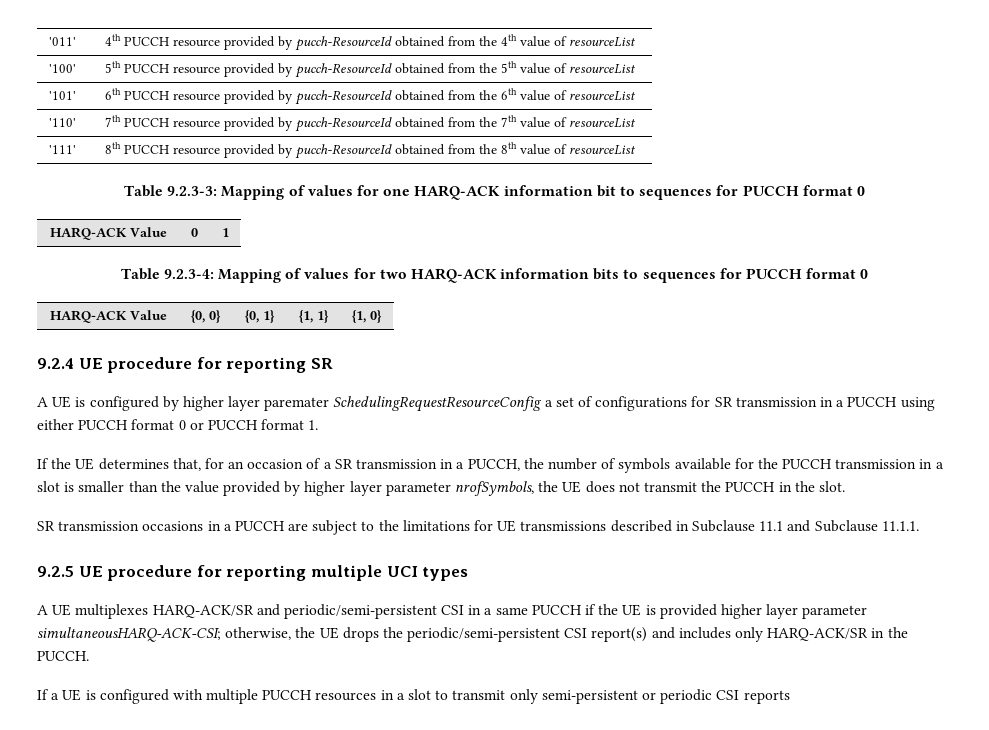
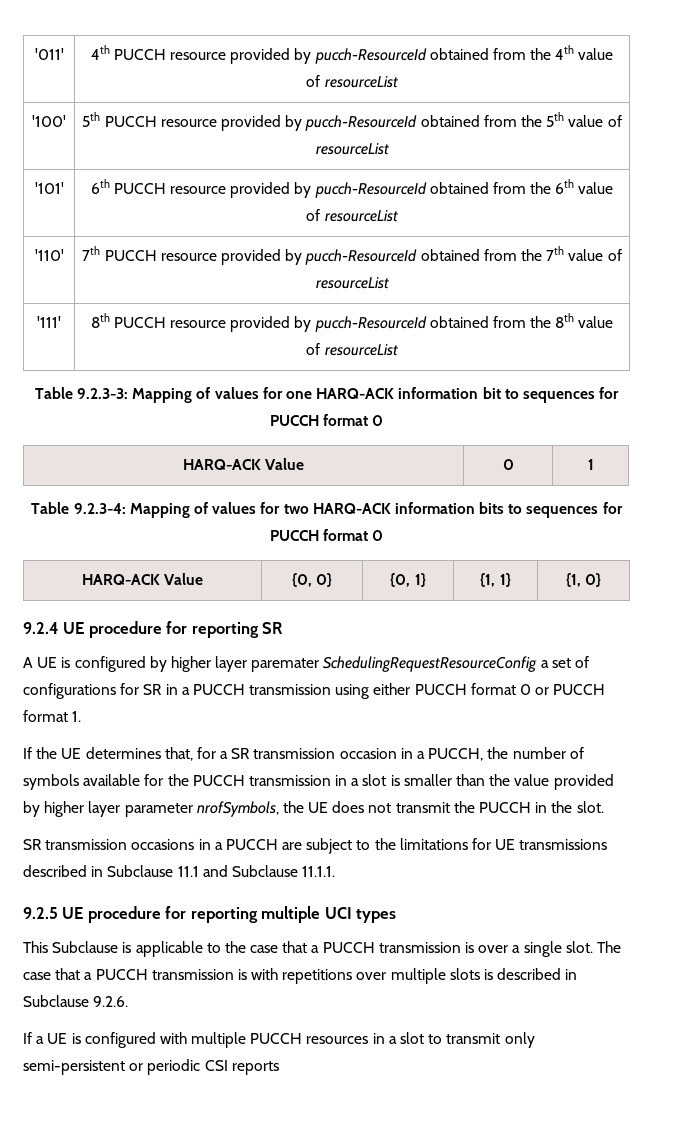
[735,397,898,407] transmission in a PUCCH -> [165,684,332,695] in a PUCCH transmission
[228,458,322,469] an occasion of -> (216, 753) none
(438, 464) none -> [339,748,397,759] occasion
[37,604,868,619] [37,627,908,642] [37,651,89,661] A UE multiplexes HARQ-ACK/SR and periodic/semi-persistent CSI in a same PUCCH if the UE is provided higher layer parameter simultaneousHARQ-ACK-CSI; otherwise, the UE drops the periodic/semi-persistent CSI report(s) and includes only HARQ-ACK/SR in the PUCCH. -> [23,941,621,957] [23,968,578,984] [23,995,129,1007] This Subclause is applicable to the case that a PUCCH transmission is over a single slot. The case that a PUCCH transmission is with repetitions over multiple slots is described in Subclause 9.2.6.

